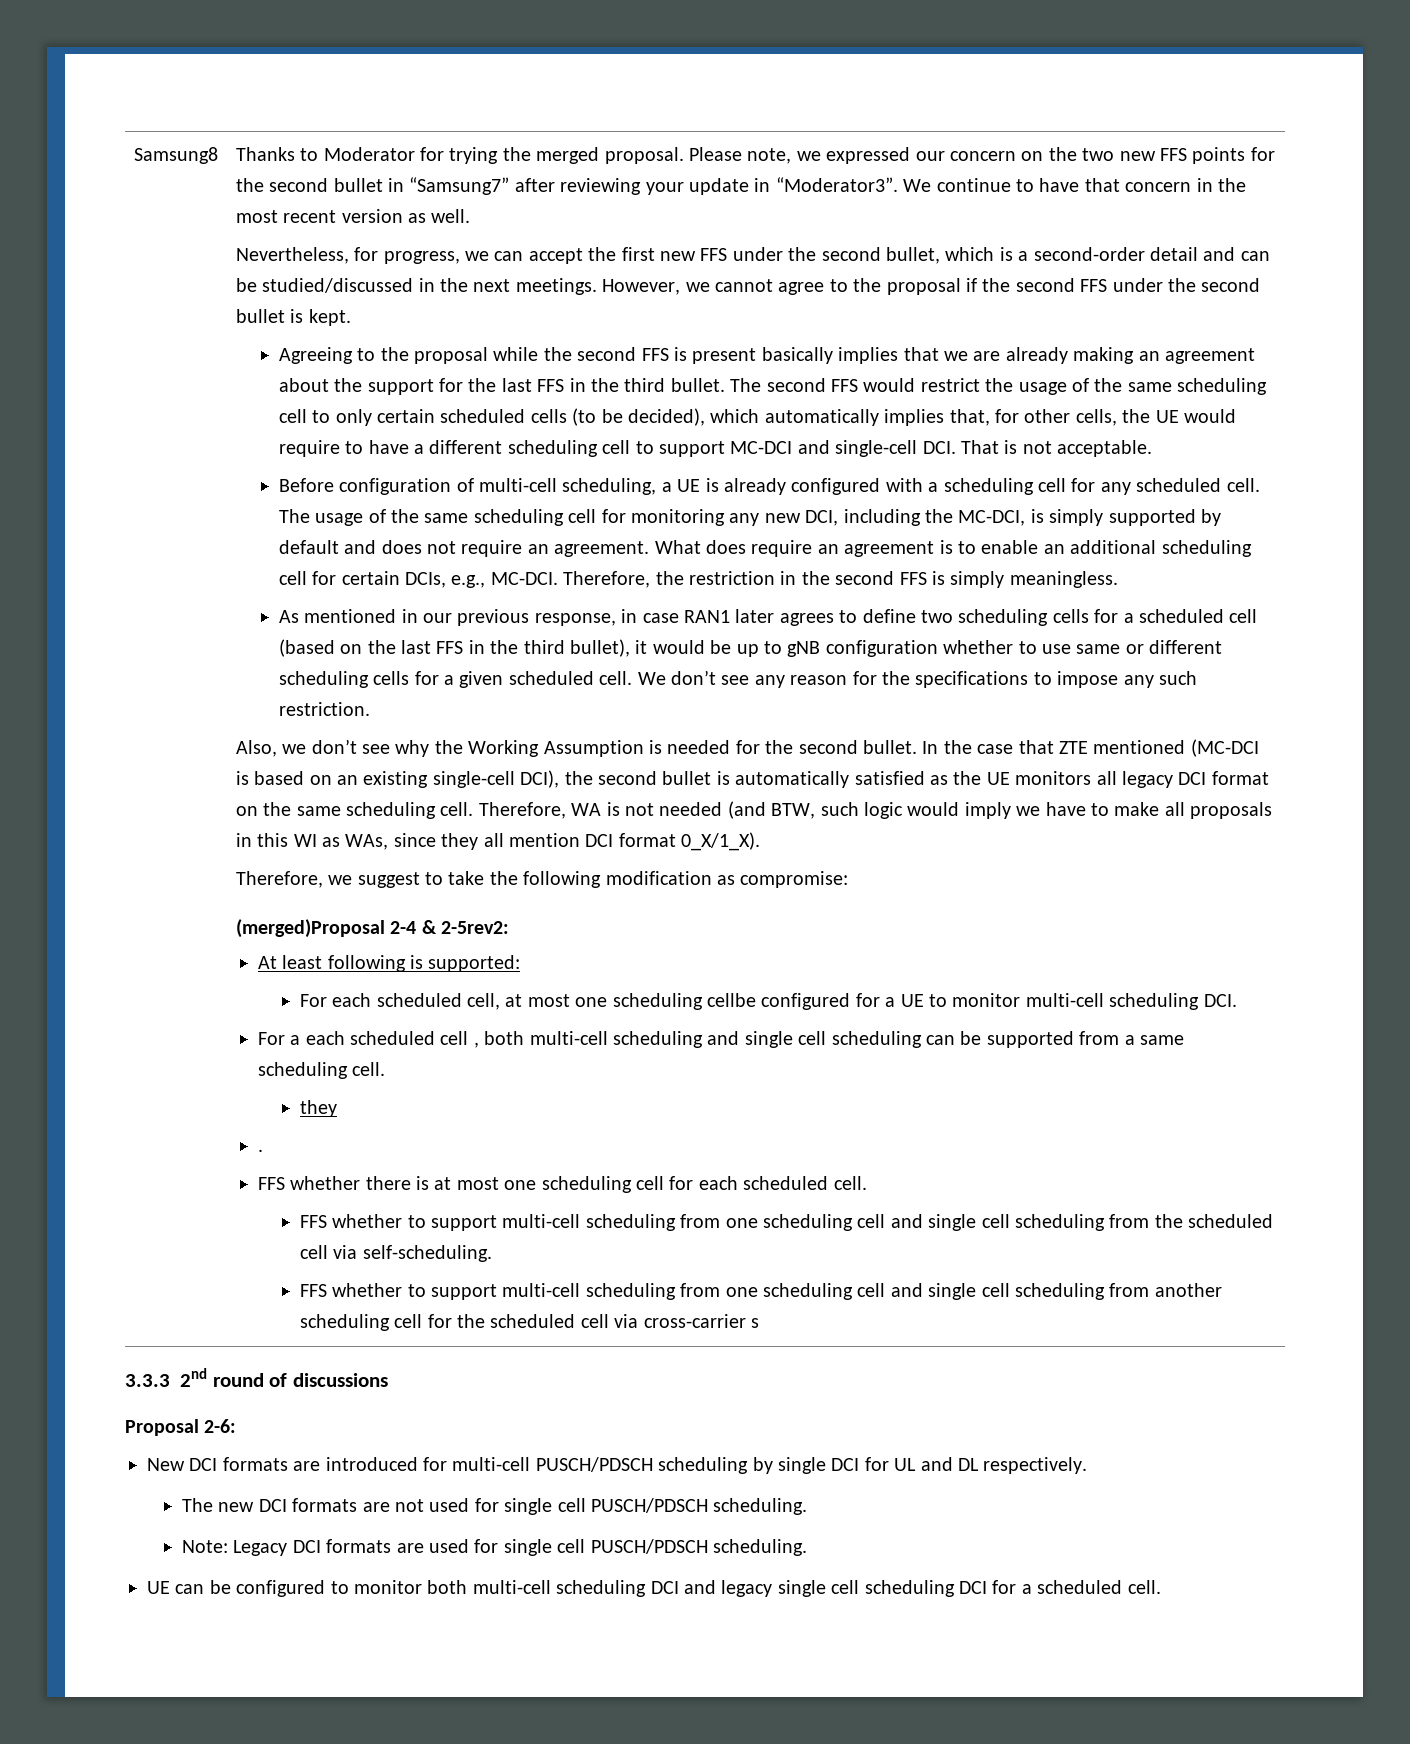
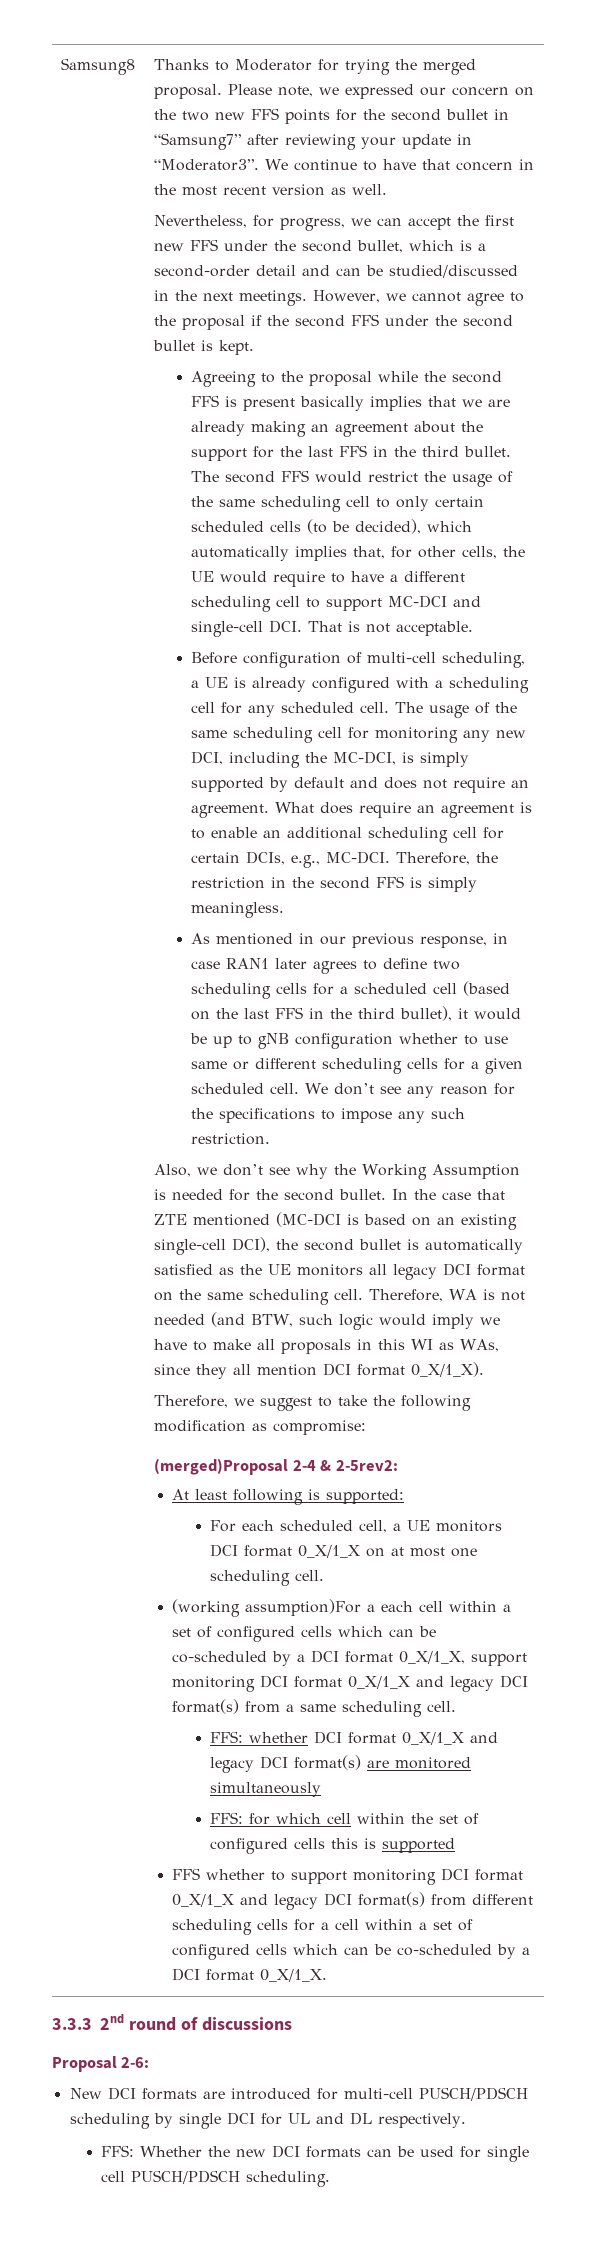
[505,993,1237,1010] [257,1031,1074,1048] at most one scheduling cellbe configured for a UE to monitor multi-cell scheduling DCI. // For a each scheduled cell , both multi-cell scheduling and single cell scheduling can be supported -> [392,1520,502,1532] [209,1544,477,1558] [209,1570,324,1586] [171,1599,511,1617] [171,1626,436,1642] [171,1650,527,1666] [171,1675,528,1692] [171,1699,239,1714] a UE monitors DCI format 0_X/1_X on at most one scheduling cell. // (working assumption)For a each cell within a set of configured cells which can be co-scheduled by a DCI format 0_X/1_X, support monitoring DCI format 0_X/1_X and legacy DCI format(s)
[299,1100,337,1117] [257,1149,263,1152] [257,1176,867,1193] [299,1214,1274,1231] [299,1245,492,1262] [299,1283,1222,1300] [299,1314,760,1331] they // . // FFS whether there is at most one scheduling cell for each scheduled cell. // FFS whether to support multi-cell scheduling from one scheduling cell and single cell scheduling from the scheduled cell via self-scheduling. // FFS whether to support multi-cell scheduling from one scheduling cell and single cell scheduling from another scheduling cell for the scheduled cell via cross-carrier s -> [209,1731,498,1745] [209,1755,471,1773] [209,1782,321,1797] [209,1812,479,1825] [209,1838,455,1854] [171,1868,523,1885] [171,1892,533,1910] [171,1919,473,1935] [171,1944,530,1960] [171,1968,327,1982] FFS: whether DCI format 0_X/1_X and legacy DCI format(s) are monitored simultaneously // FFS: for which cell within the set of configured cells this is supported // FFS whether to support monitoring DCI format 0_X/1_X and legacy DCI format(s) from different scheduling cells for a cell within a set of configured cells which can be co-scheduled by a DCI format 0_X/1_X.
[182,1498,214,1512] The -> [101,2145,231,2157] FFS: Whether the
[362,1498,808,1515] [182,1539,808,1556] [147,1580,1161,1597] are not used for single cell PUSCH/PDSCH scheduling. // Note: Legacy DCI formats are used for single cell PUSCH/PDSCH scheduling. // UE can be configured to monitor both multi-cell scheduling DCI and legacy single cell scheduling DCI for a scheduled cell. -> [367,2146,530,2162] [101,2170,331,2187] can be used for single cell PUSCH/PDSCH scheduling.

